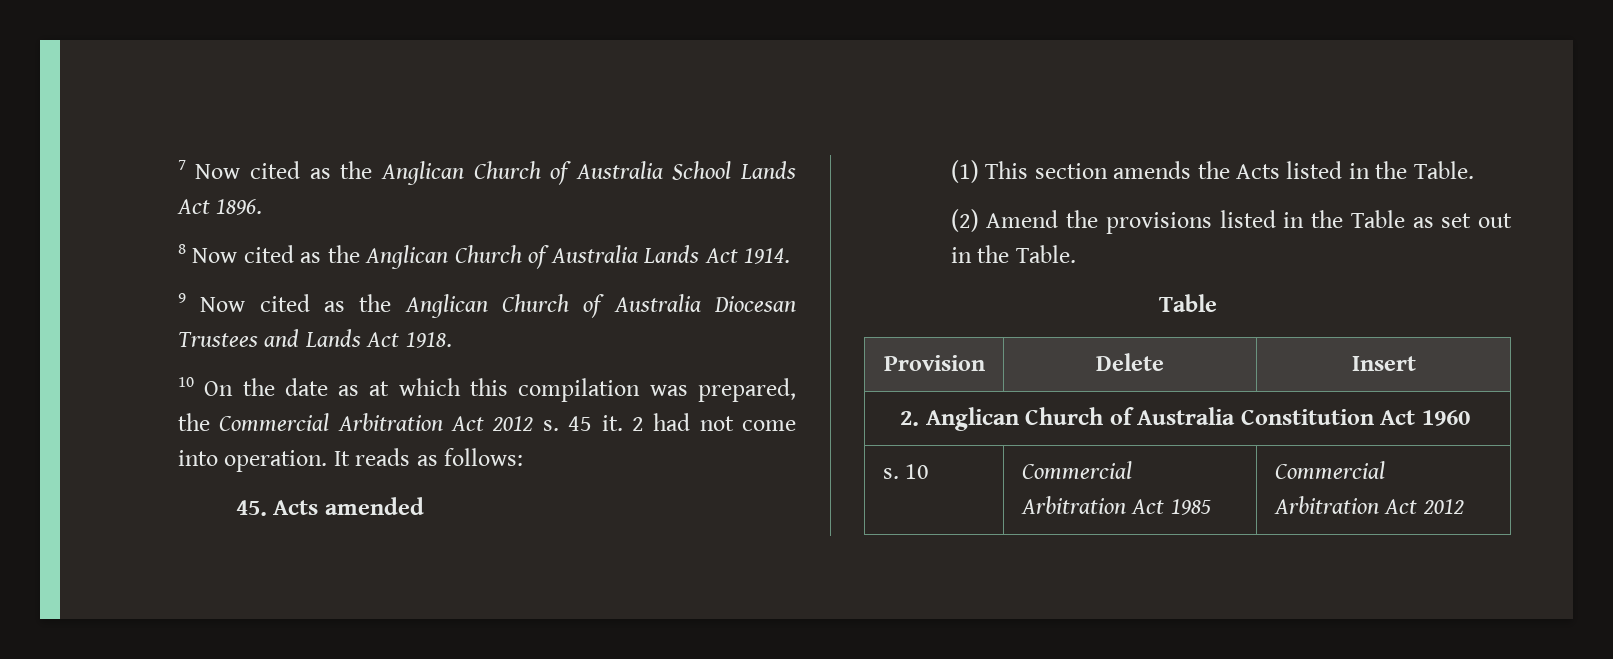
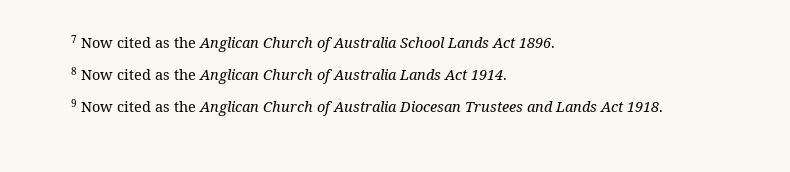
[177,377,796,402] [177,413,797,431] [177,448,524,472] [235,497,424,516] [950,160,1474,183] [950,209,1512,234] [950,245,1076,263] [1158,294,1217,312] [883,355,985,371] [1096,353,1164,371] [1351,356,1416,371] [900,407,1470,431] [882,464,930,479] [1021,461,1132,479] [1020,496,1211,515] [1274,461,1385,479] [1273,496,1464,514] // 10 On the date as at which this compilation was prepared, the Commercial Arbitration Act 2012 s. 45 it. 2 had not come into operation. It reads as follows: // 45. Acts amended // (1) This section amends the Acts listed in the Table. // (2) Amend the provisions listed in the Table as set out in the Table. // Table // Provision | Delete | Insert // 2. Anglican Church of Australia Constitution Act 1960 // s. 10 | Commercial Arbitration Act 1985 | Commercial Arbitration Act 2012 -> (663, 107) none

